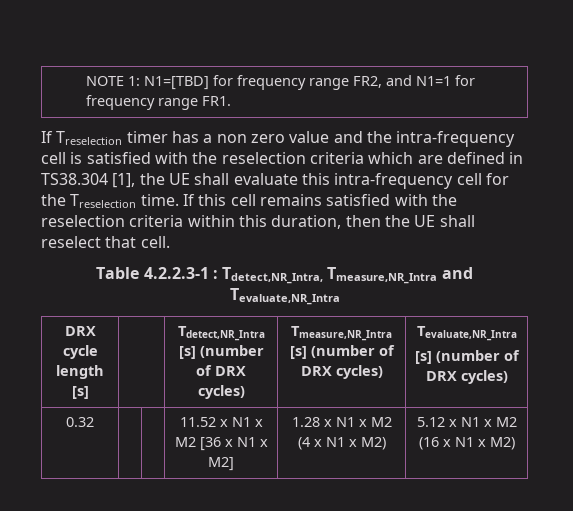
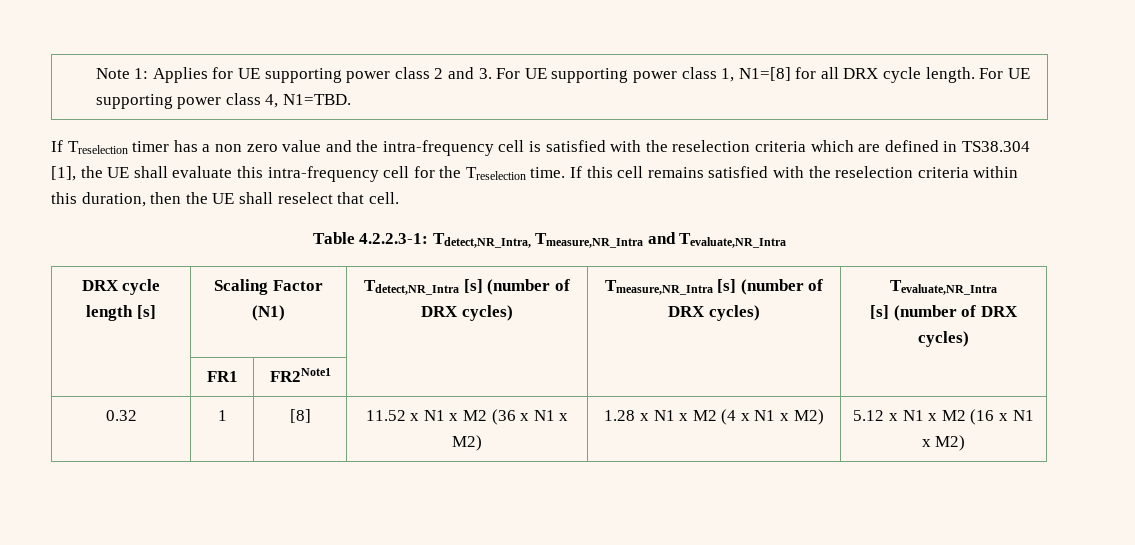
[86,75,476,90] [86,95,232,110] NOTE 1: N1=[TBD] for frequency range FR2, and N1=1 for frequency range FR1. -> [95,67,1030,83] [95,93,352,109] Note 1: Applies for UE supporting power class 2 and 3. For UE supporting power class 1, N1=[8] for all DRX cycle length. For UE supporting power class 4, N1=TBD.
[143,267,218,279] 4.2.2.3-1 : -> [359,233,429,244] 4.2.2.3-1:
(89, 392) none -> [214,279,323,295] [252,305,285,321] Scaling Factor (N1)
(508, 377) none -> [206,371,238,382] [269,368,331,382] // | FR1 | FR2Note1 | | |
(94, 422) | -> [217,410,227,421] [289,409,311,423] 1 | [8]
[199,437,268,451] [208,457,234,471] [36 x N1 x M2] -> [491,409,569,425] [452,435,482,451] (36 x N1 x M2)

